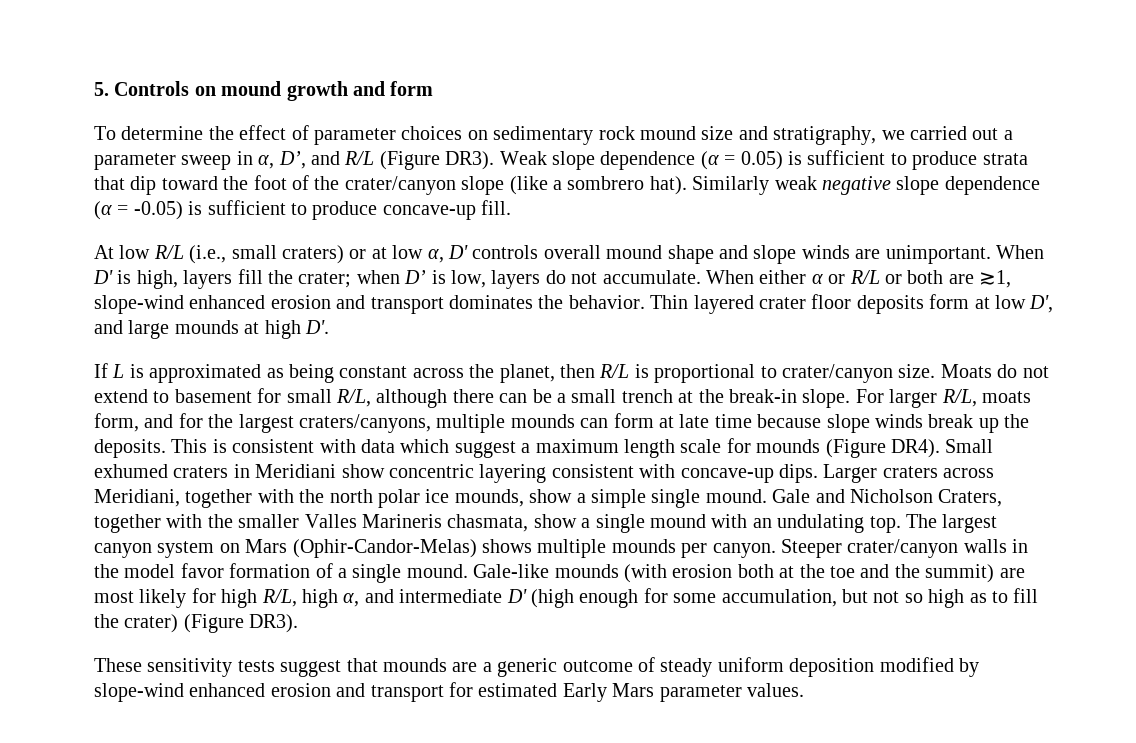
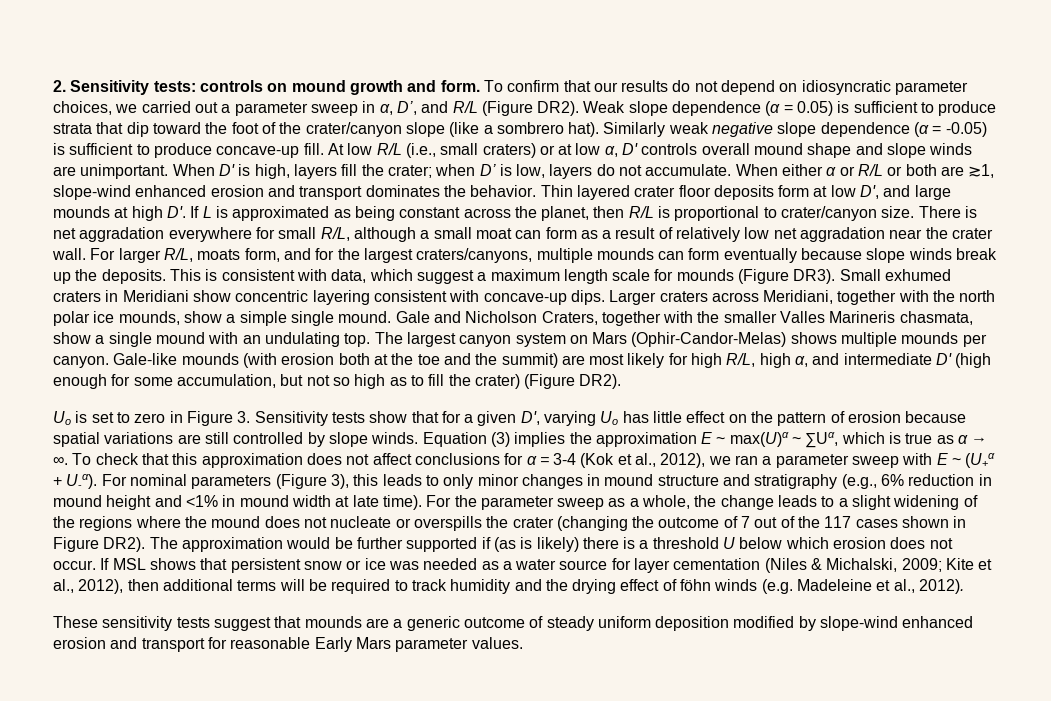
[94,81,434,101] [94,125,877,145] 5. Controls on mound growth and form // To determine the effect of parameter choices on sedimentary rock mound size and stratigraphy, -> [53,80,969,95] [53,101,112,115] 2. Sensitivity tests: controls on mound growth and form. To confirm that our results do not depend on idiosyncratic parameter choices,
[445,151,495,170] DR3). -> [537,101,580,116] DR2).
(512, 207) // -> (324, 149) none
(329, 327) // -> (186, 212) none
[940,364,1049,378] [94,388,851,408] Moats do not extend to basement for small R/L, although there can be a small trench at the break-in slope. -> [918,206,978,218] [53,227,994,242] [52,248,86,260] There is net aggradation everywhere for small R/L, although a small moat can form as a result of relatively low net aggradation near the crater wall.
[658,414,752,428] at late time -> [723,248,797,263] eventually
[361,439,395,453] data -> [331,269,367,283] data,
[890,439,940,458] DR4). -> [793,269,836,284] DR3).
[780,539,1029,558] [94,563,468,583] Steeper crater/canyon walls in the model favor formation of a single mound. -> (109, 362) none
[249,614,299,633] DR3). -> [579,374,622,389] [53,411,967,426] [53,432,988,448] [53,453,996,468] [53,474,992,489] [53,495,978,510] [53,516,967,531] [53,537,953,552] [53,558,993,573] [53,579,965,594] DR2). // Uo is set to zero in Figure 3. Sensitivity tests show that for a given D', varying Uo has little effect on the pattern of erosion because spatial variations are still controlled by slope winds. Equation (3) implies the approximation E ~ max(U)α ~ ∑Uα, which is true as α → ∞. To check that this approximation does not affect conclusions for α = 3-4 (Kok et al., 2012), we ran a parameter sweep with E ~ (U+α + U-α). For nominal parameters (Figure 3), this leads to only minor changes in mound structure and stratigraphy (e.g., 6% reduction in mound height and <1% in mound width at late time). For the parameter sweep as a whole, the change leads to a slight widening of the regions where the mound does not nucleate or overspills the crater (changing the outcome of 7 out of the 117 cases shown in Figure DR2). The approximation would be further supported if (as is likely) there is a threshold U below which erosion does not occur. If MSL shows that persistent snow or ice was needed as a water source for layer cementation (Niles & Michalski, 2009; Kite et al., 2012), then additional terms will be required to track humidity and the drying effect of föhn winds (e.g. Madeleine et al., 2012).
[478,683,558,697] estimated -> [230,637,311,649] reasonable

